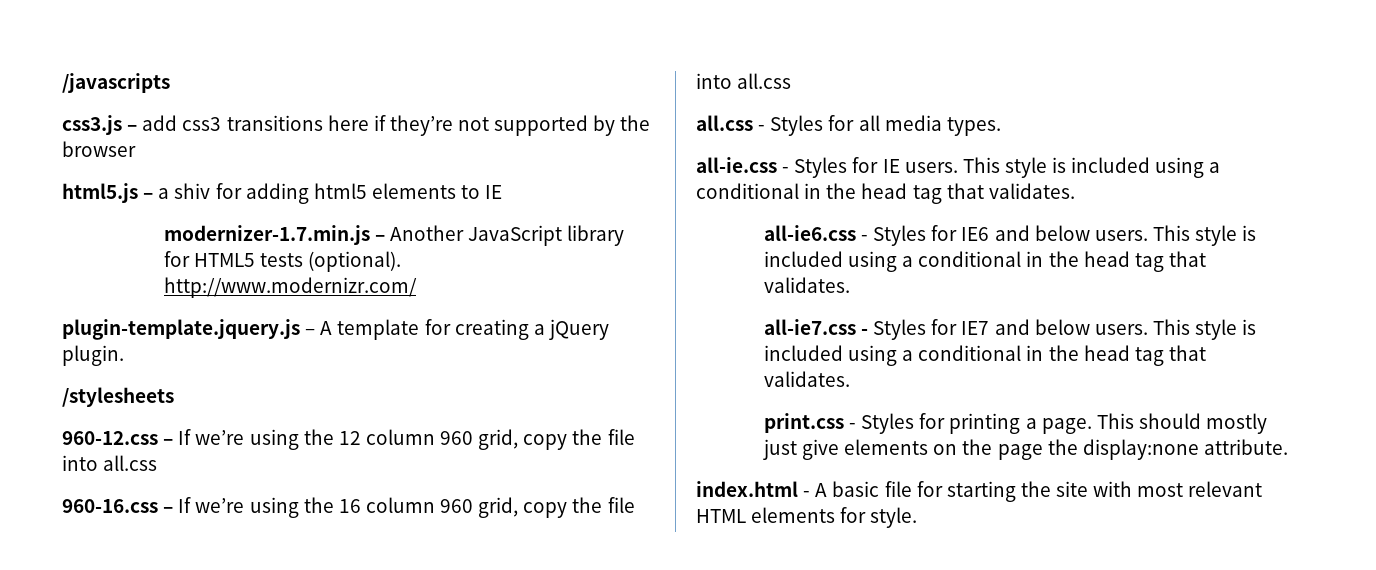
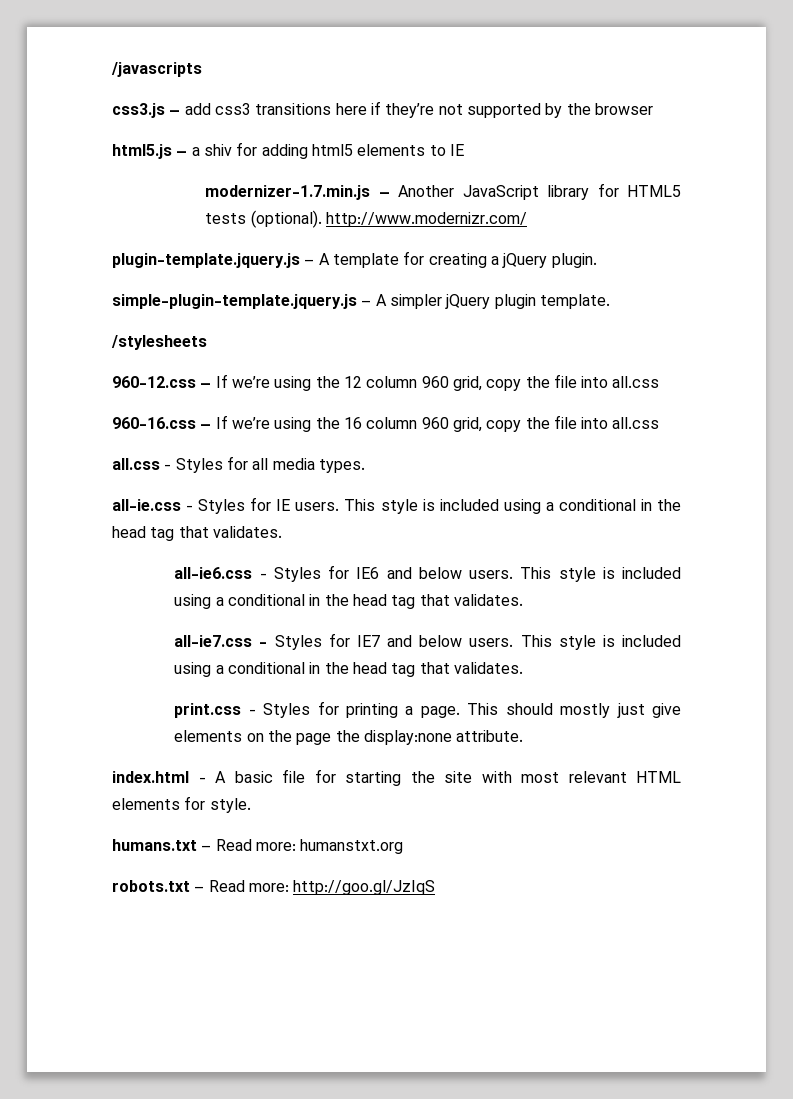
(124, 355) none -> [112,294,610,309] // simple-plugin-template.jquery.js – A simpler jQuery plugin template.
(918, 517) none -> [112,839,404,854] [112,880,436,895] // humans.txt – Read more: humanstxt.org // robots.txt – Read more: http://goo.gl/JzIqS

